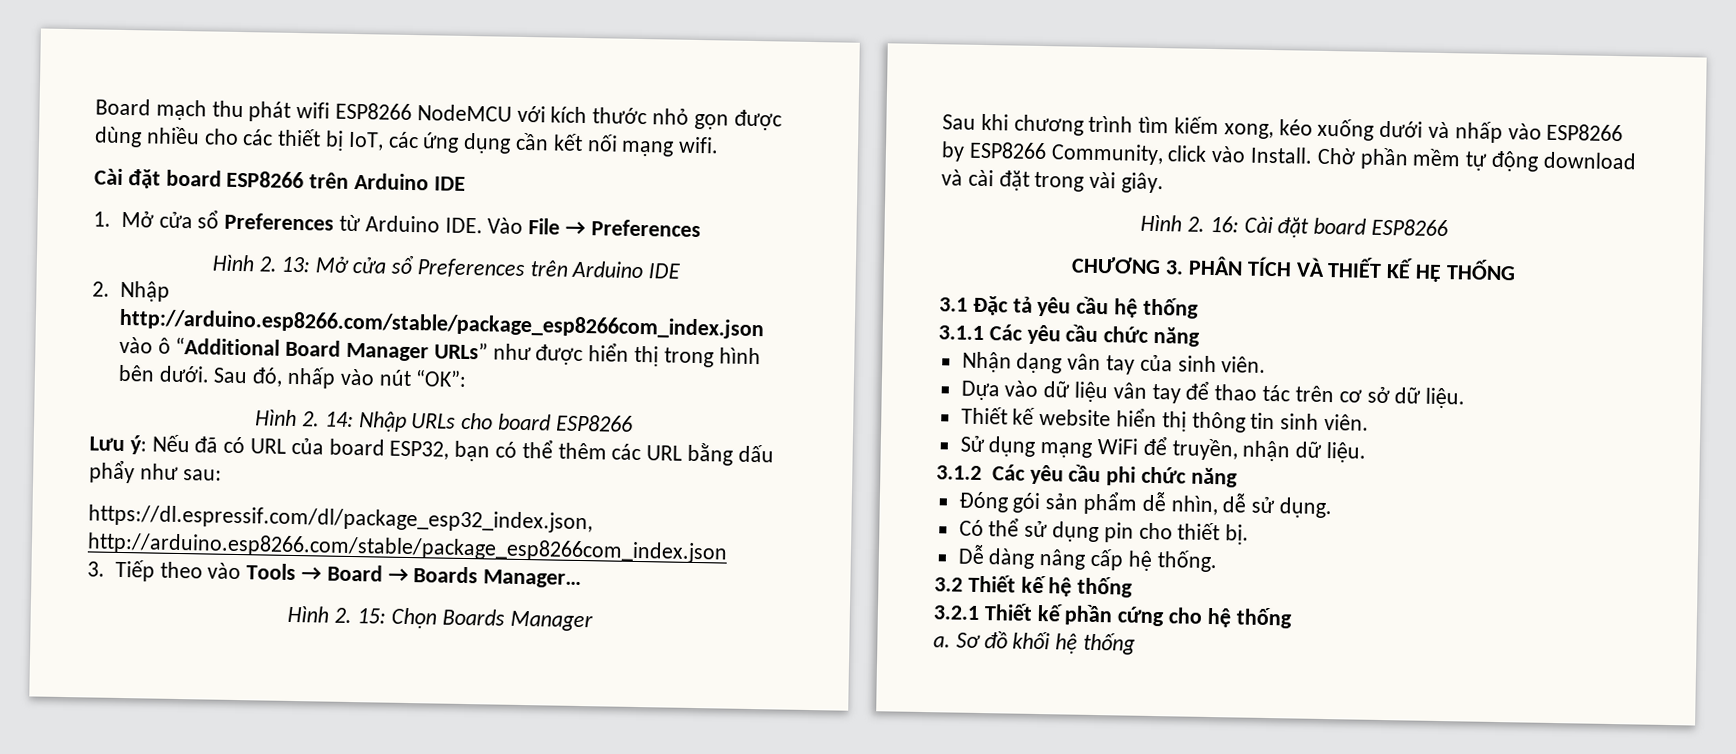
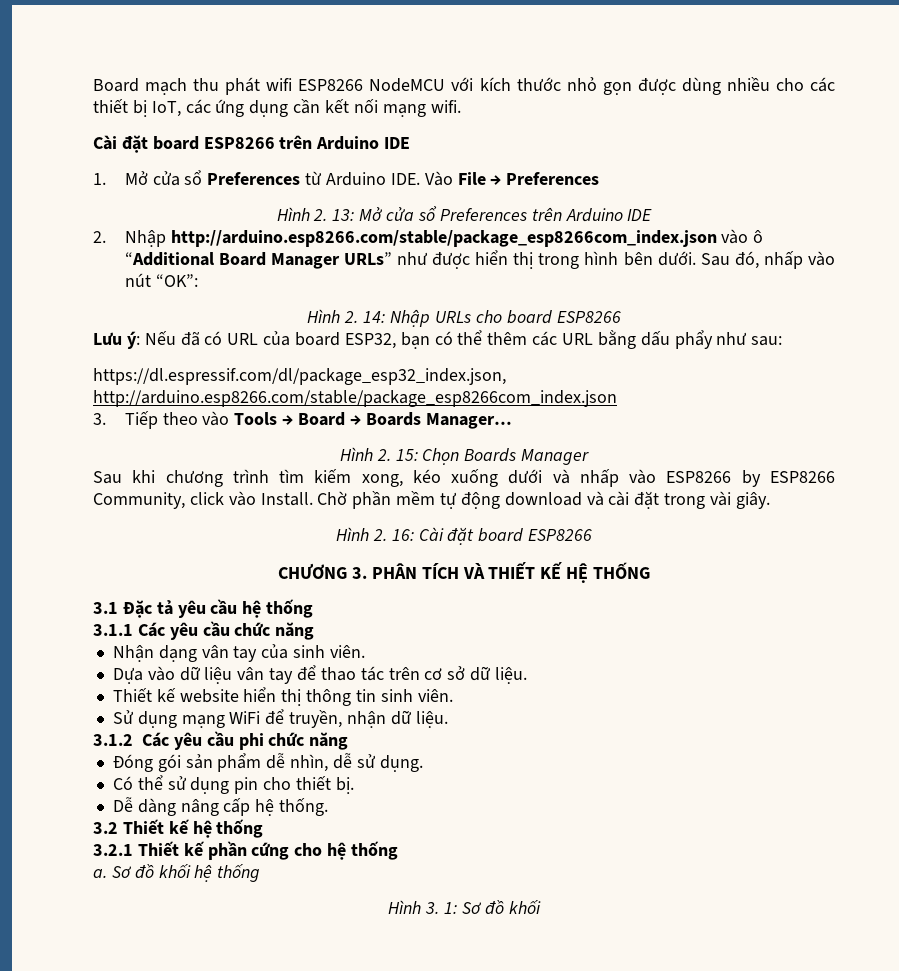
(1137, 643) none -> [388,900,541,914] // Hình 3. 1: Sơ đồ khối

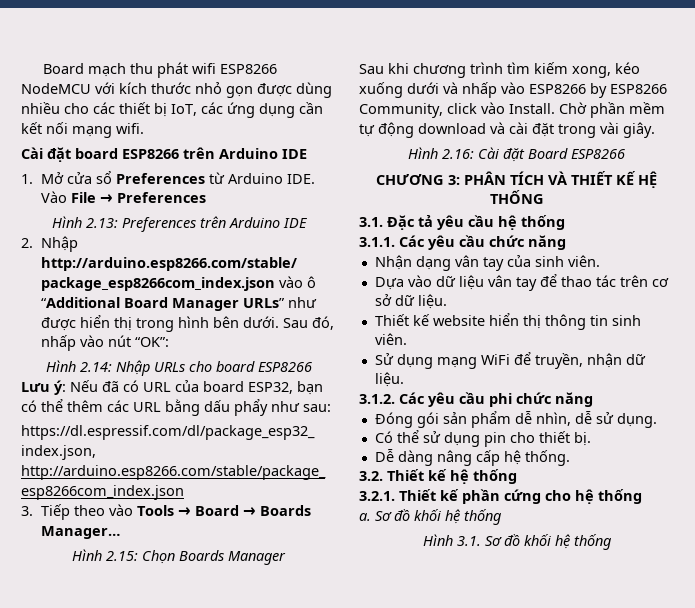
[313,206,437,221] 2. 13: Mở cửa sổ -> [85,218,118,228] 2.13:
[344,311,386,323] 2. 14: -> [79,362,112,372] 2.14:
[376,449,418,461] 2. 15: -> [106,551,138,561] 2.15:
[372,527,524,545] 2. 16: Cài đặt board -> [442,147,568,162] 2.16: Cài đặt Board
[351,567,367,579] 3. -> [448,175,460,185] 3:
[93,602,118,614] 3.1 -> [359,217,383,227] 3.1.
[93,624,133,636] 3.1.1 -> [359,237,395,247] 3.1.1.
[93,734,133,746] 3.1.2 -> [359,394,395,404] 3.1.2.
[93,822,118,834] 3.2 -> [359,471,383,481] 3.2.
[93,844,133,856] 3.2.1 -> [359,491,395,501] 3.2.1.
[425,900,541,914] 3. 1: Sơ đồ khối -> [456,534,611,550] 3.1. Sơ đồ khối hệ thống

